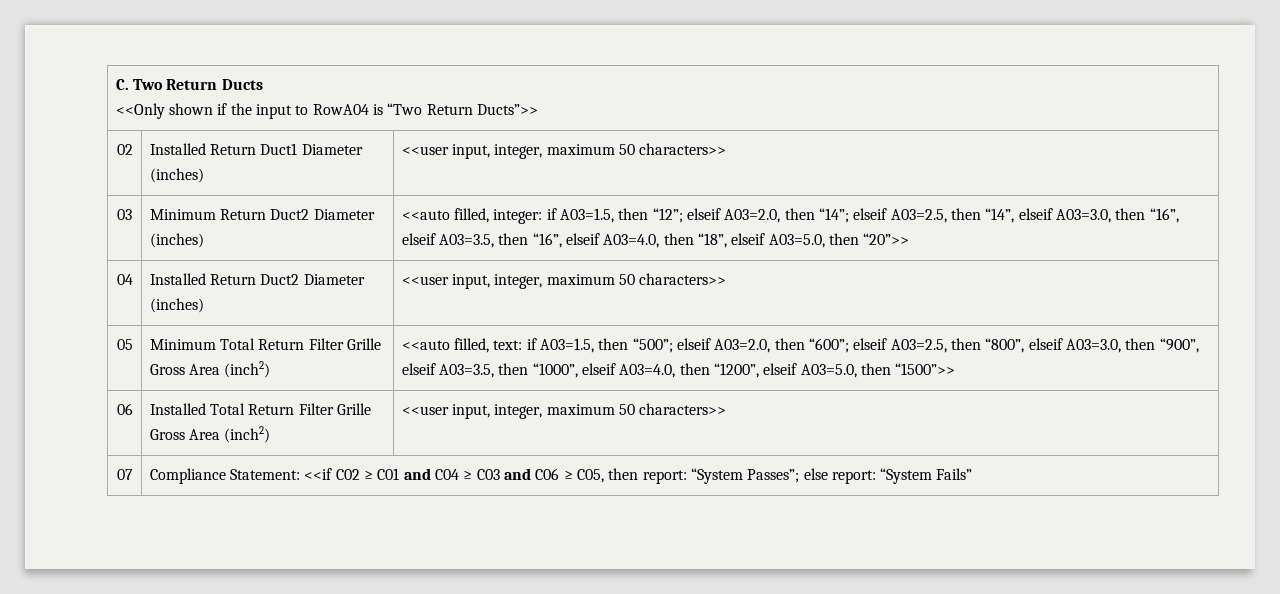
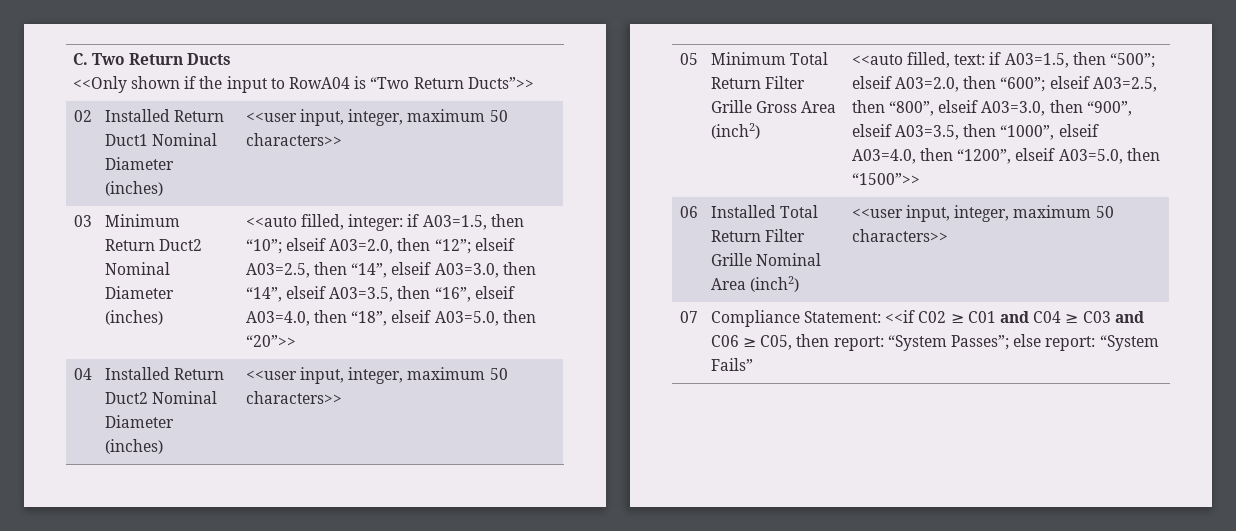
(298, 149) none -> [152,133,218,146] Nominal
(310, 214) none -> [104,262,170,275] Nominal
[652,208,849,223] “12”; elseif A03=2.0, then “14”; -> [245,238,471,254] “10”; elseif A03=2.0, then “12”;
[1149,208,1179,223] “16”, -> [245,287,282,302] “14”,
(300, 279) none -> [152,391,218,404] Nominal
[149,429,185,440] Gross -> [756,253,822,266] Nominal

